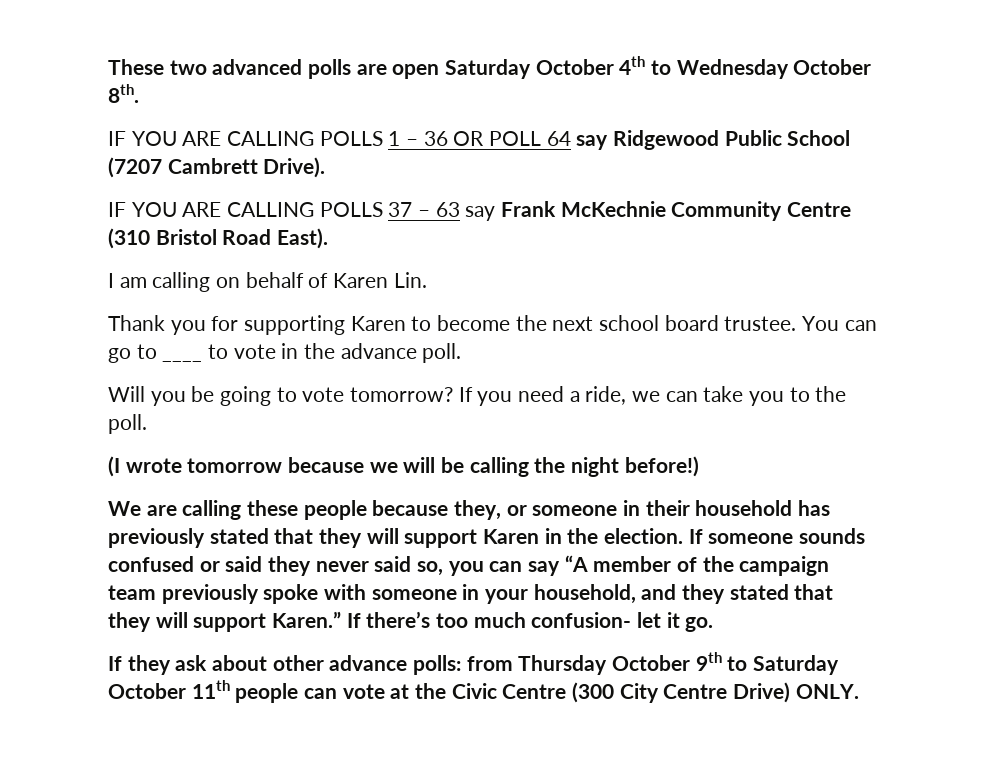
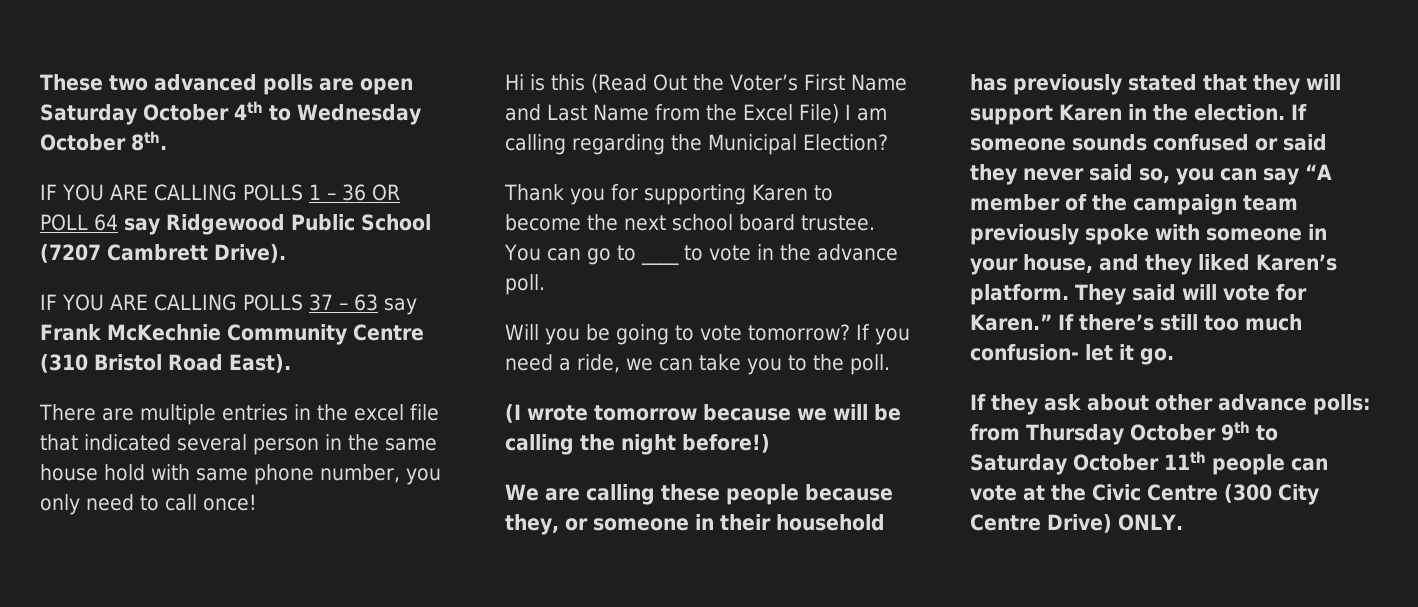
[108,272,427,292] I am calling on behalf of Karen Lin. -> [39,404,439,425] [40,434,437,455] [40,464,441,485] [40,494,257,515] [505,74,907,93] [505,104,887,123] [505,134,888,155] There are multiple entries in the excel file that indicated several person in the same house hold with same phone number, you only need to call once! // Hi is this (Read Out the Voter’s First Name and Last Name from the Excel File) I am calling regarding the Municipal Election?
[533,584,636,604] household, -> [1023,254,1093,273] house,
[729,584,834,600] [108,612,267,632] stated that they will support -> [1198,254,1337,271] [970,284,1307,305] liked Karen’s platform. They said will vote for
(431, 619) none -> [1160,314,1198,331] still

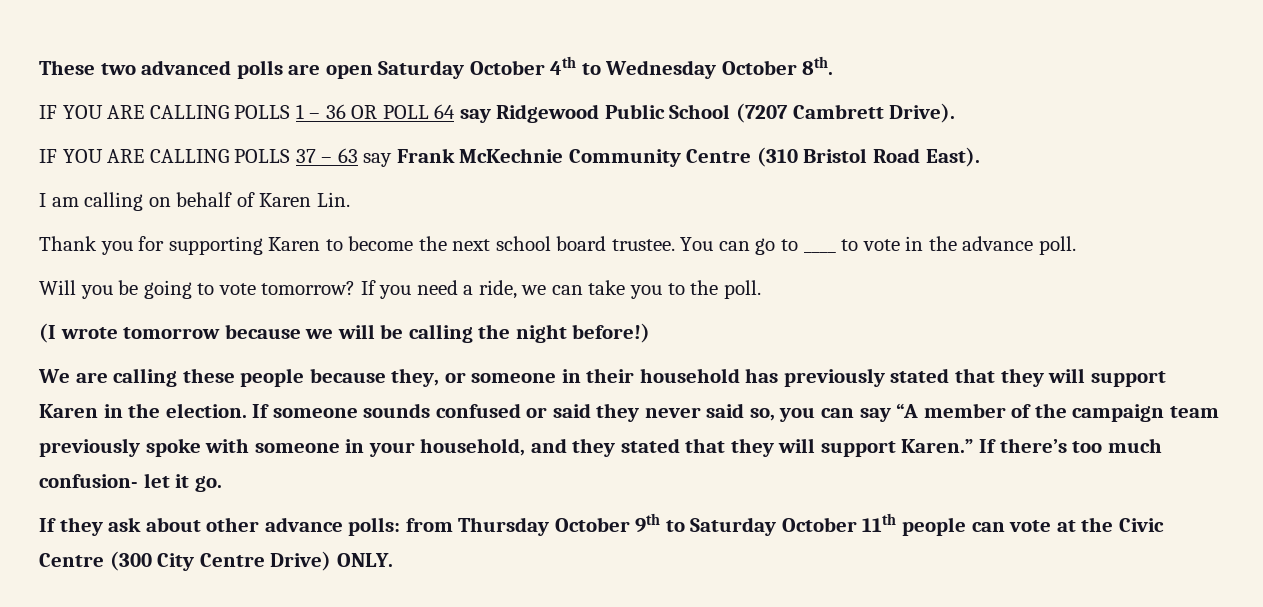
[39,404,439,425] [40,434,437,455] [40,464,441,485] [40,494,257,515] [505,74,907,93] [505,104,887,123] [505,134,888,155] There are multiple entries in the excel file that indicated several person in the same house hold with same phone number, you only need to call once! // Hi is this (Read Out the Voter’s First Name and Last Name from the Excel File) I am calling regarding the Municipal Election? -> [39,192,350,211] I am calling on behalf of Karen Lin.
[1023,254,1093,273] house, -> [420,438,526,456] household,
[1198,254,1337,271] [970,284,1307,305] liked Karen’s platform. They said will vote for -> [620,438,896,457] stated that they will support
[1160,314,1198,331] still -> (1067, 445) none

